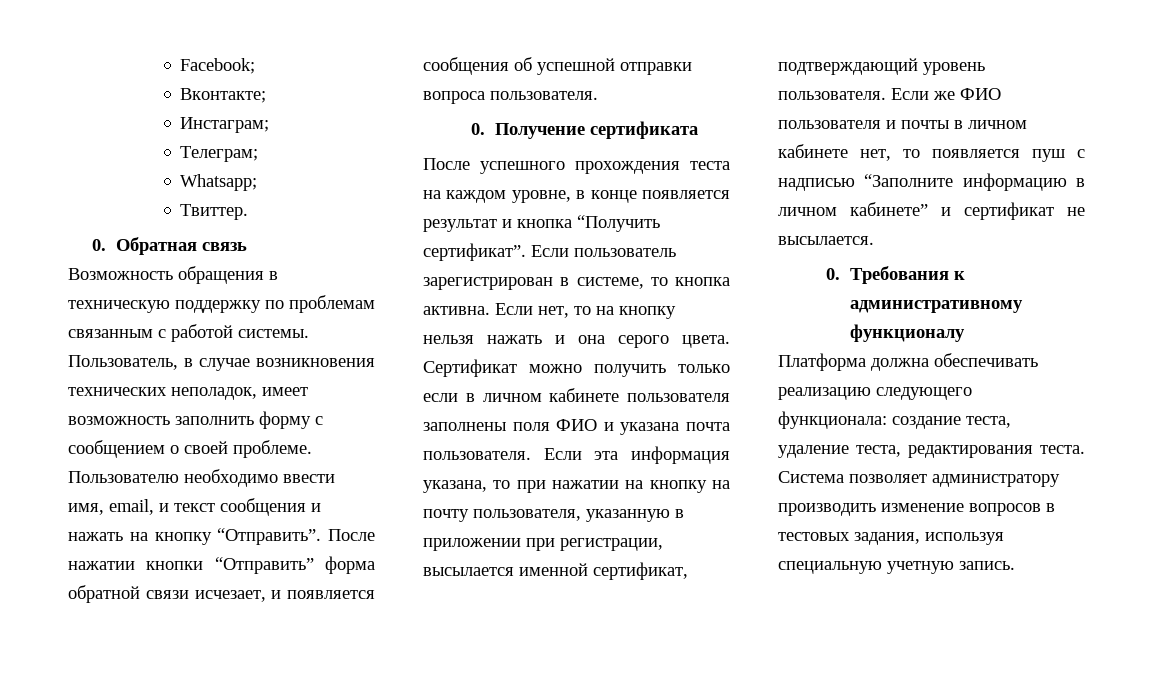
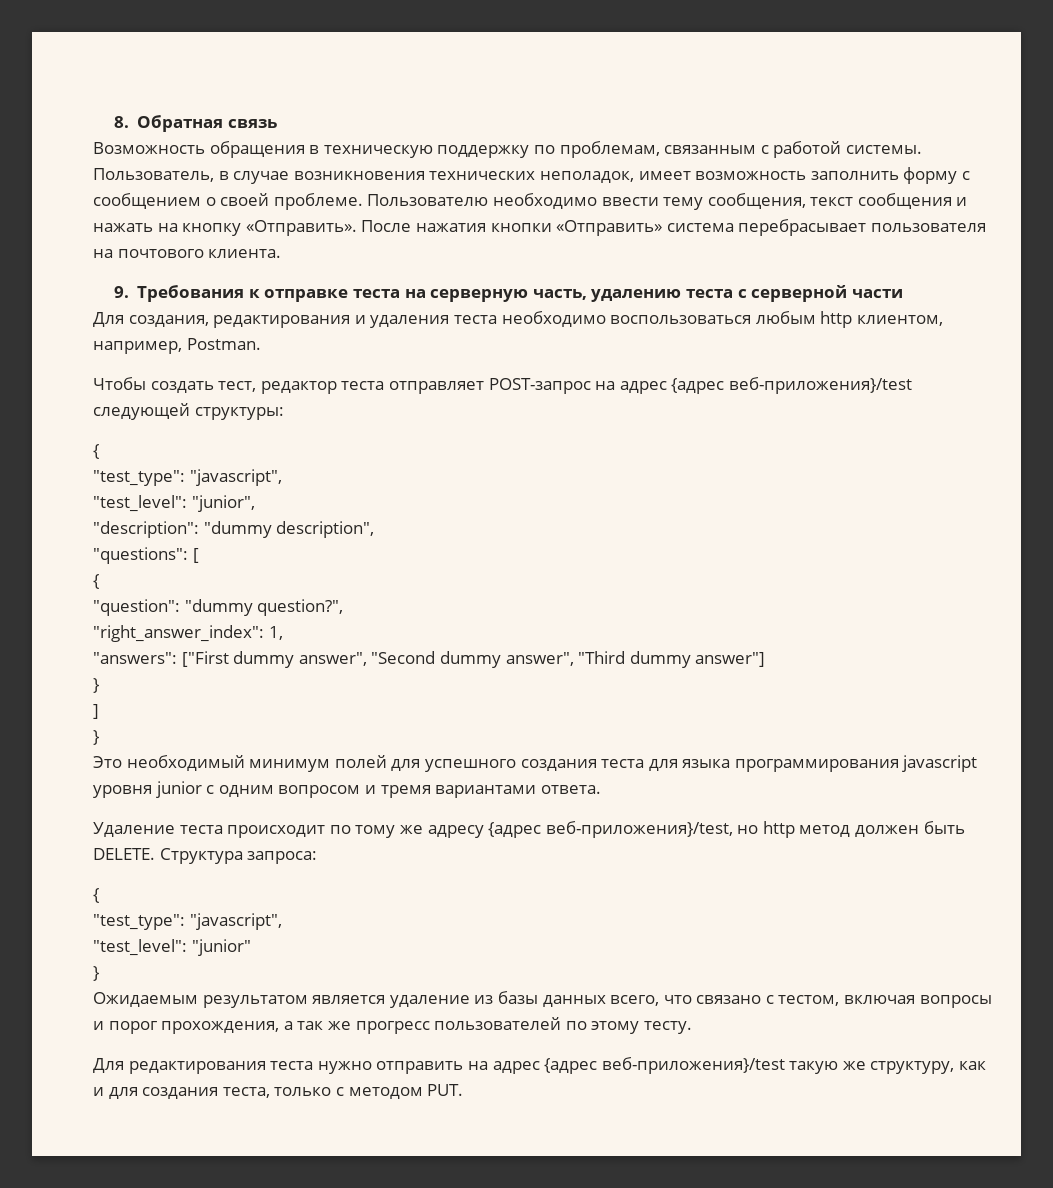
[180,58,256,74] [180,88,267,103] [180,117,270,133] [180,146,259,162] [180,174,258,191] [180,204,249,220] [91,239,106,251] Facebook; // Вконтакте; // Инстаграм; // Телеграм; // Whatsapp; // Твиттер. // 0. -> [113,116,129,128] 8.
[289,295,375,313] проблемам -> [559,141,660,158] проблемам,
[68,499,169,515] имя, email, и -> [663,193,806,210] тему сообщения,
[217,528,375,545] [68,556,375,574] [68,585,375,603] [423,57,692,75] [423,91,598,104] [470,121,698,139] [423,158,730,174] [423,190,730,203] [423,215,660,232] [423,243,676,261] [423,277,730,290] [423,303,676,319] [423,335,730,348] [423,359,730,377] [423,388,730,402] [423,419,730,435] [423,446,730,464] [423,480,730,493] [423,509,684,522] [423,538,663,551] [423,562,688,580] [778,58,985,75] [778,88,1001,100] [778,120,1027,129] [778,144,1085,162] [778,173,1085,191] [778,202,1085,220] [778,236,874,245] [825,266,965,284] [849,300,1023,313] [849,324,965,342] [778,353,1038,371] [778,387,972,400] [778,411,1011,429] [778,445,1085,458] [778,471,1060,487] [778,503,1055,516] [778,532,1004,545] [778,561,1015,574] “Отправить”. После нажатии кнопки “Отправить” форма обратной связи исчезает, и появляется сообщения об успешной отправки вопроса пользователя. // 0. Получение сертификата // После успешного прохождения теста на каждом уровне, в конце появляется результат и кнопка “Получить сертификат”. Если пользователь зарегистрирован в системе, то кнопка активна. Если нет, то на кнопку нельзя нажать и она серого цвета. Сертификат можно получить только если в личном кабинете пользователя заполнены поля ФИО и указана почта пользователя. Если эта информация указана, то при нажатии на кнопку на почту пользователя, указанную в приложении при регистрации, высылается именной сертификат, подтверждающий уровень пользователя. Если же ФИО пользователя и почты в личном кабинете нет, то появляется пуш с надписью “Заполните информацию в личном кабинете” и сертификат не высылается. // 0. Требования к административному функционалу // Платформа должна обеспечивать реализацию следующего функционала: создание теста, удаление теста, редактирования теста. Система позволяет администратору производить изменение вопросов в тестовых задания, используя специальную учетную запись. -> [245,219,986,236] [93,249,282,258] [113,285,903,302] [93,311,943,328] [93,338,261,354] [93,377,912,394] [93,403,284,420] [93,444,99,459] [93,469,282,486] [93,495,255,512] [93,521,375,538] [93,547,199,564] [93,574,99,589] [93,599,344,616] [93,625,283,642] [93,651,766,668] [93,678,99,693] [93,704,99,719] [93,730,99,745] [93,755,978,772] [93,781,601,798] [93,821,965,838] [93,848,318,864] [93,888,99,903] [93,913,282,930] [93,939,251,956] [93,966,99,981] [93,991,992,1008] [93,1017,692,1034] [93,1057,987,1074] [93,1084,464,1099] «Отправить». После нажатия кнопки «Отправить» система перебрасывает пользователя на почтового клиента. // 9. Требования к отправке теста на серверную часть, удалению теста с серверной части // Для создания, редактирования и удаления теста необходимо воспользоваться любым http клиентом, например, Postman. // Чтобы создать тест, редактор теста отправляет POST-запрос на адрес {адрес веб-приложения}/test следующей структуры: // { // "test_type": "javascript", // "test_level": "junior", // "description": "dummy description", // "questions": [ // { // "question": "dummy question?", // "right_answer_index": 1, // "answers": ["First dummy answer", "Second dummy answer", "Third dummy answer"] // } // ] // } // Это необходимый минимум полей для успешного создания теста для языка программирования javascript уровня junior с одним вопросом и тремя вариантами ответа. // Удаление теста происходит по тому же адресу {адрес веб-приложения}/test, но http метод должен быть DELETE. Структура запроса: // { // "test_type": "javascript", // "test_level": "junior" // } // Ожидаемым результатом является удаление из базы данных всего, что связано с тестом, включая вопросы и порог прохождения, а так же прогресс пользователей по этому тесту. // Для редактирования теста нужно отправить на адрес {адрес веб-приложения}/test такую же структуру, как и для создания теста, только с методом PUT.

